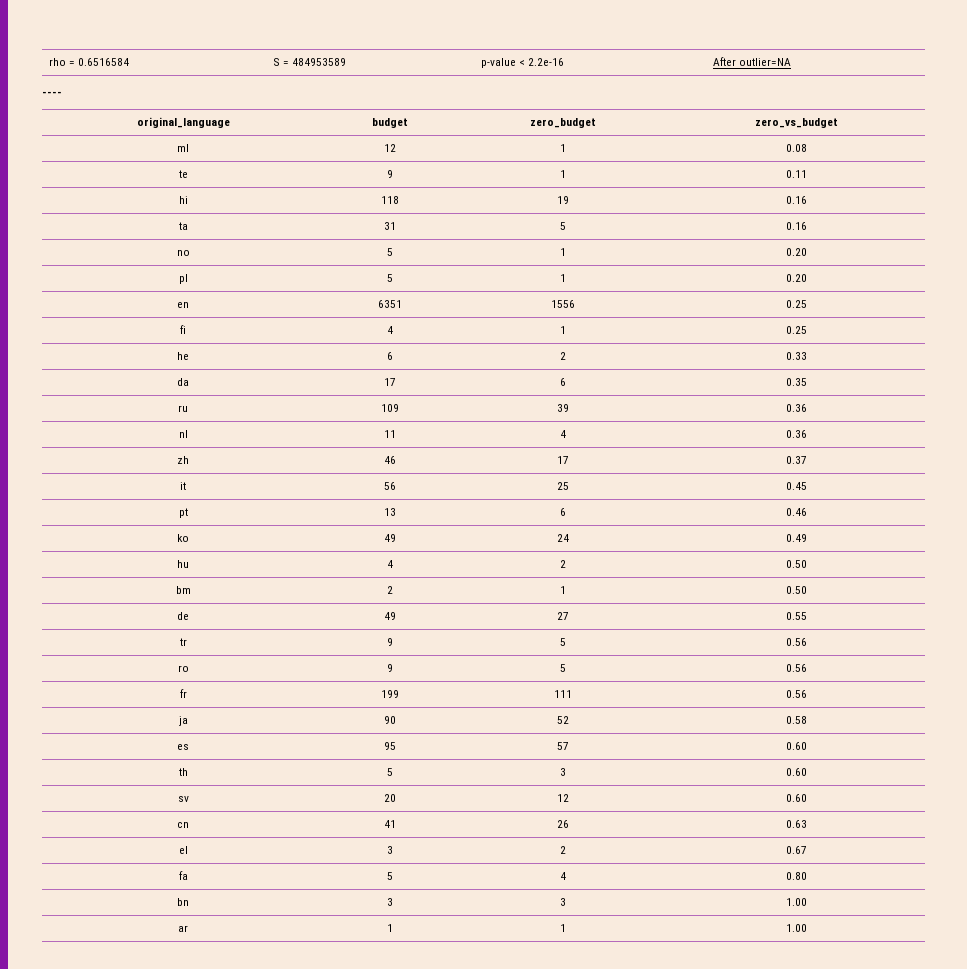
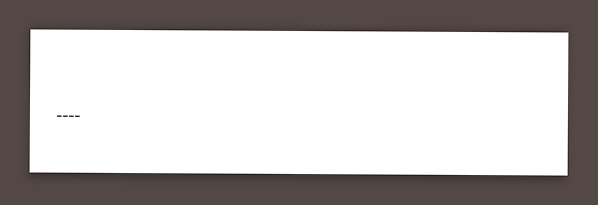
[48,58,130,66] [272,58,347,66] [480,58,565,68] [712,57,792,66] [42,91,62,96] [136,117,230,128] [372,118,408,128] [529,118,596,128] [755,118,838,128] [177,144,189,152] [384,144,396,152] [559,144,566,152] [786,144,807,152] [178,170,188,178] [387,170,393,178] [559,170,566,178] [786,170,807,178] [178,196,188,204] [381,196,399,204] [556,196,569,204] [786,196,807,204] [178,222,188,230] [384,222,396,230] [559,222,566,230] [786,222,807,230] [176,250,190,256] [387,248,393,256] [559,248,566,256] [786,248,807,256] [178,274,188,284] [387,274,393,282] [559,274,566,282] [786,274,807,282] [177,302,189,308] [378,300,402,308] [550,300,575,308] [786,300,807,308] [180,325,186,334] [387,326,393,334] [559,326,566,334] [786,326,807,334] [177,352,189,360] [387,352,393,360] [559,352,566,360] [786,352,807,360] [177,378,189,386] [384,378,396,386] [559,378,566,386] [786,378,807,386] [178,405,188,412] [381,404,399,412] [556,404,569,412] [786,404,807,412] [178,430,188,438] [384,430,396,438] [559,430,566,438] [786,430,807,438] [177,456,189,464] [384,456,396,464] [556,456,569,464] [786,456,807,464] [180,482,186,490] [384,482,396,490] [556,482,569,490] [786,482,807,490] [178,508,188,518] [384,508,396,516] [559,508,566,516] [786,508,807,516] [177,534,189,542] [384,534,396,542] [556,534,569,542] [786,534,807,542] [177,560,189,568] [387,560,393,568] [559,560,566,568] [786,560,807,568] [175,586,191,594] [387,586,393,594] [559,586,566,594] [786,586,807,594] [177,612,189,620] [384,612,396,620] [556,612,569,620] [786,612,807,620] [179,638,187,646] [387,638,393,646] [559,638,566,646] [786,638,807,646] [177,665,189,672] [387,664,393,672] [559,664,566,672] [786,664,807,672] [179,689,187,698] [381,690,399,698] [553,690,572,698] [786,690,807,698] [178,716,188,726] [384,716,396,724] [556,716,569,724] [786,716,807,724] [177,744,189,750] [384,742,396,750] [556,742,569,750] [786,742,807,750] [178,768,188,776] [387,768,393,776] [559,768,566,776] [786,768,807,776] [177,796,189,802] [384,794,396,802] [556,794,569,802] [786,794,807,802] [177,822,189,828] [384,820,396,828] [556,820,569,828] [786,820,807,828] [178,846,188,854] [387,846,393,854] [559,846,566,854] [786,846,807,854] [178,871,188,880] [387,872,393,880] [559,872,566,880] [786,872,807,880] [177,898,189,906] [387,898,393,906] [559,898,566,906] [786,898,807,906] [178,925,188,932] [387,924,393,932] [559,924,566,932] [786,924,807,932] rho = 0.6516584 | S = 484953589 | p-value < 2.2e-16 | After outlier=NA // ---- // original_language | budget | zero_budget | zero_vs_budget // ml | 12 | 1 | 0.08 // te | 9 | 1 | 0.11 // hi | 118 | 19 | 0.16 // ta | 31 | 5 | 0.16 // no | 5 | 1 | 0.20 // pl | 5 | 1 | 0.20 // en | 6351 | 1556 | 0.25 // fi | 4 | 1 | 0.25 // he | 6 | 2 | 0.33 // da | 17 | 6 | 0.35 // ru | 109 | 39 | 0.36 // nl | 11 | 4 | 0.36 // zh | 46 | 17 | 0.37 // it | 56 | 25 | 0.45 // pt | 13 | 6 | 0.46 // ko | 49 | 24 | 0.49 // hu | 4 | 2 | 0.50 // bm | 2 | 1 | 0.50 // de | 49 | 27 | 0.55 // tr | 9 | 5 | 0.56 // ro | 9 | 5 | 0.56 // fr | 199 | 111 | 0.56 // ja | 90 | 52 | 0.58 // es | 95 | 57 | 0.60 // th | 5 | 3 | 0.60 // sv | 20 | 12 | 0.60 // cn | 41 | 26 | 0.63 // el | 3 | 2 | 0.67 // fa | 5 | 4 | 0.80 // bn | 3 | 3 | 1.00 // ar | 1 | 1 | 1.00 -> [56,115,81,120] ----

